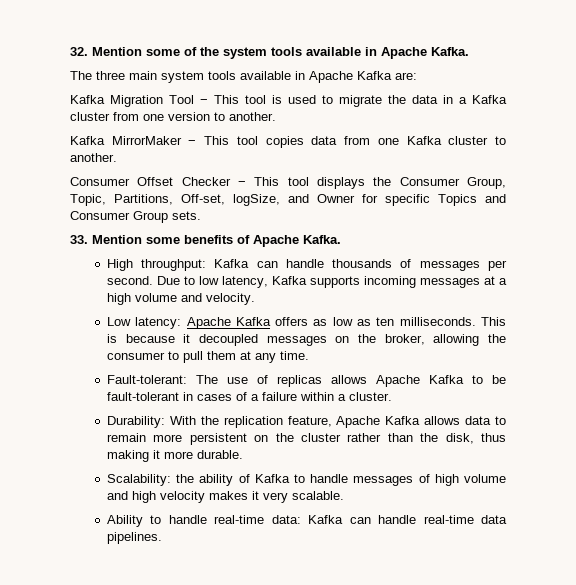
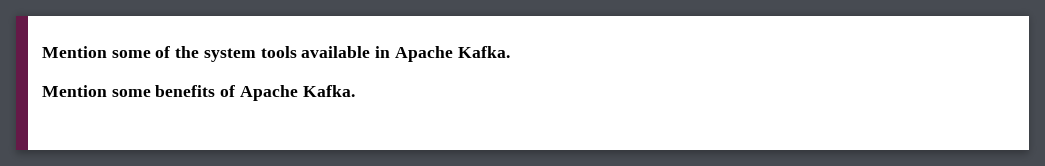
[70,47,88,56] 32. -> (42, 52) none
[70,71,417,83] [70,95,507,107] [70,112,276,121] [70,136,507,148] [70,153,117,162] [70,177,506,189] [70,194,506,206] [70,211,201,223] [70,235,88,244] The three main system tools available in Apache Kafka are: // Kafka Migration Tool − This tool is used to migrate the data in a Kafka cluster from one version to another. // Kafka MirrorMaker − This tool copies data from one Kafka cluster to another. // Consumer Offset Checker − This tool displays the Consumer Group, Topic, Partitions, Off-set, logSize, and Owner for specific Topics and Consumer Group sets. // 33. -> (510, 52) none
[106,259,507,271] [106,276,507,288] [106,293,255,305] [106,317,507,329] [106,334,507,346] [106,351,309,363] [106,375,506,387] [106,392,392,401] [106,416,506,428] [106,433,506,445] [106,450,243,462] [106,474,506,486] [106,491,344,503] [106,515,507,527] [106,532,162,544] // High throughput: Kafka can handle thousands of messages per second. Due to low latency, Kafka supports incoming messages at a high volume and velocity. // Low latency: Apache Kafka offers as low as ten milliseconds. This is because it decoupled messages on the broker, allowing the consumer to pull them at any time. // Fault-tolerant: The use of replicas allows Apache Kafka to be fault-tolerant in cases of a failure within a cluster. // Durability: With the replication feature, Apache Kafka allows data to remain more persistent on the cluster rather than the disk, thus making it more durable. // Scalability: the ability of Kafka to handle messages of high volume and high velocity makes it very scalable. // Ability to handle real-time data: Kafka can handle real-time data pipelines. -> (355, 91) none

